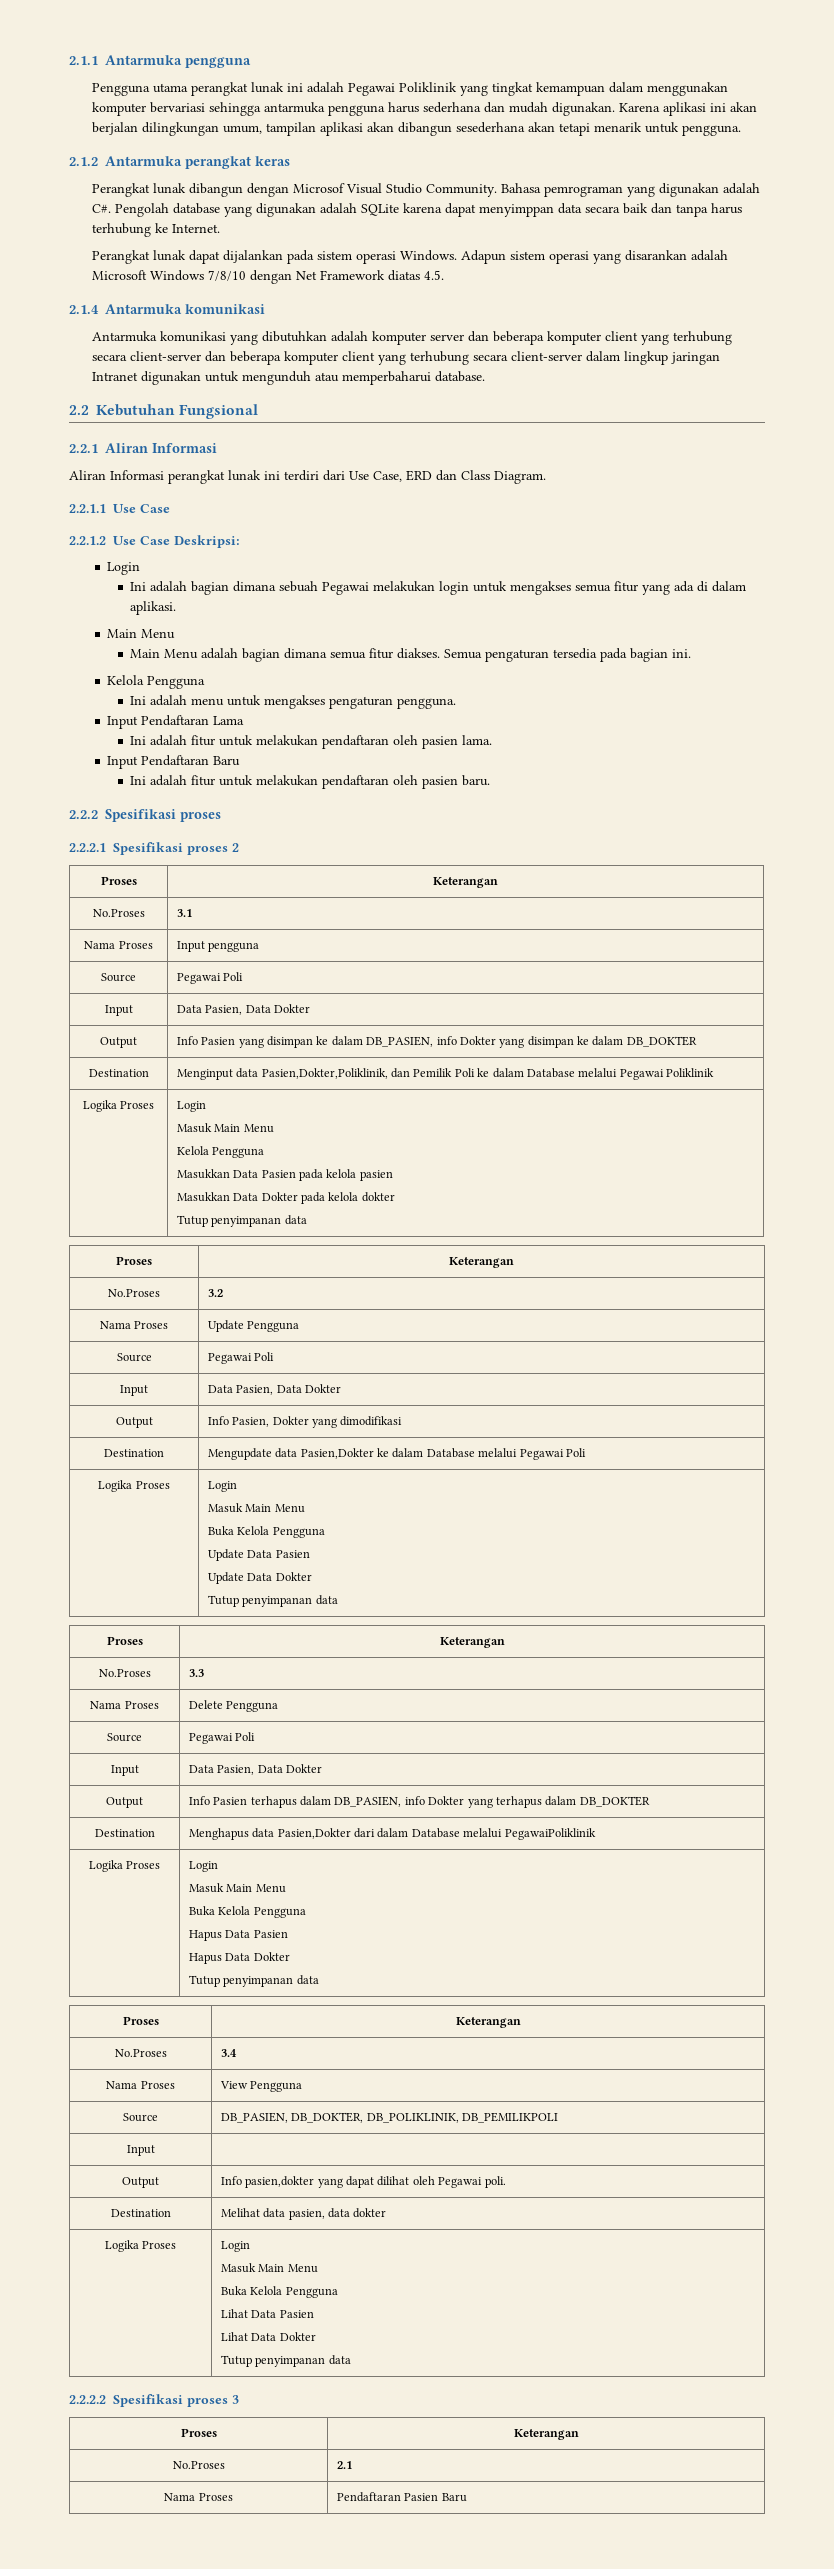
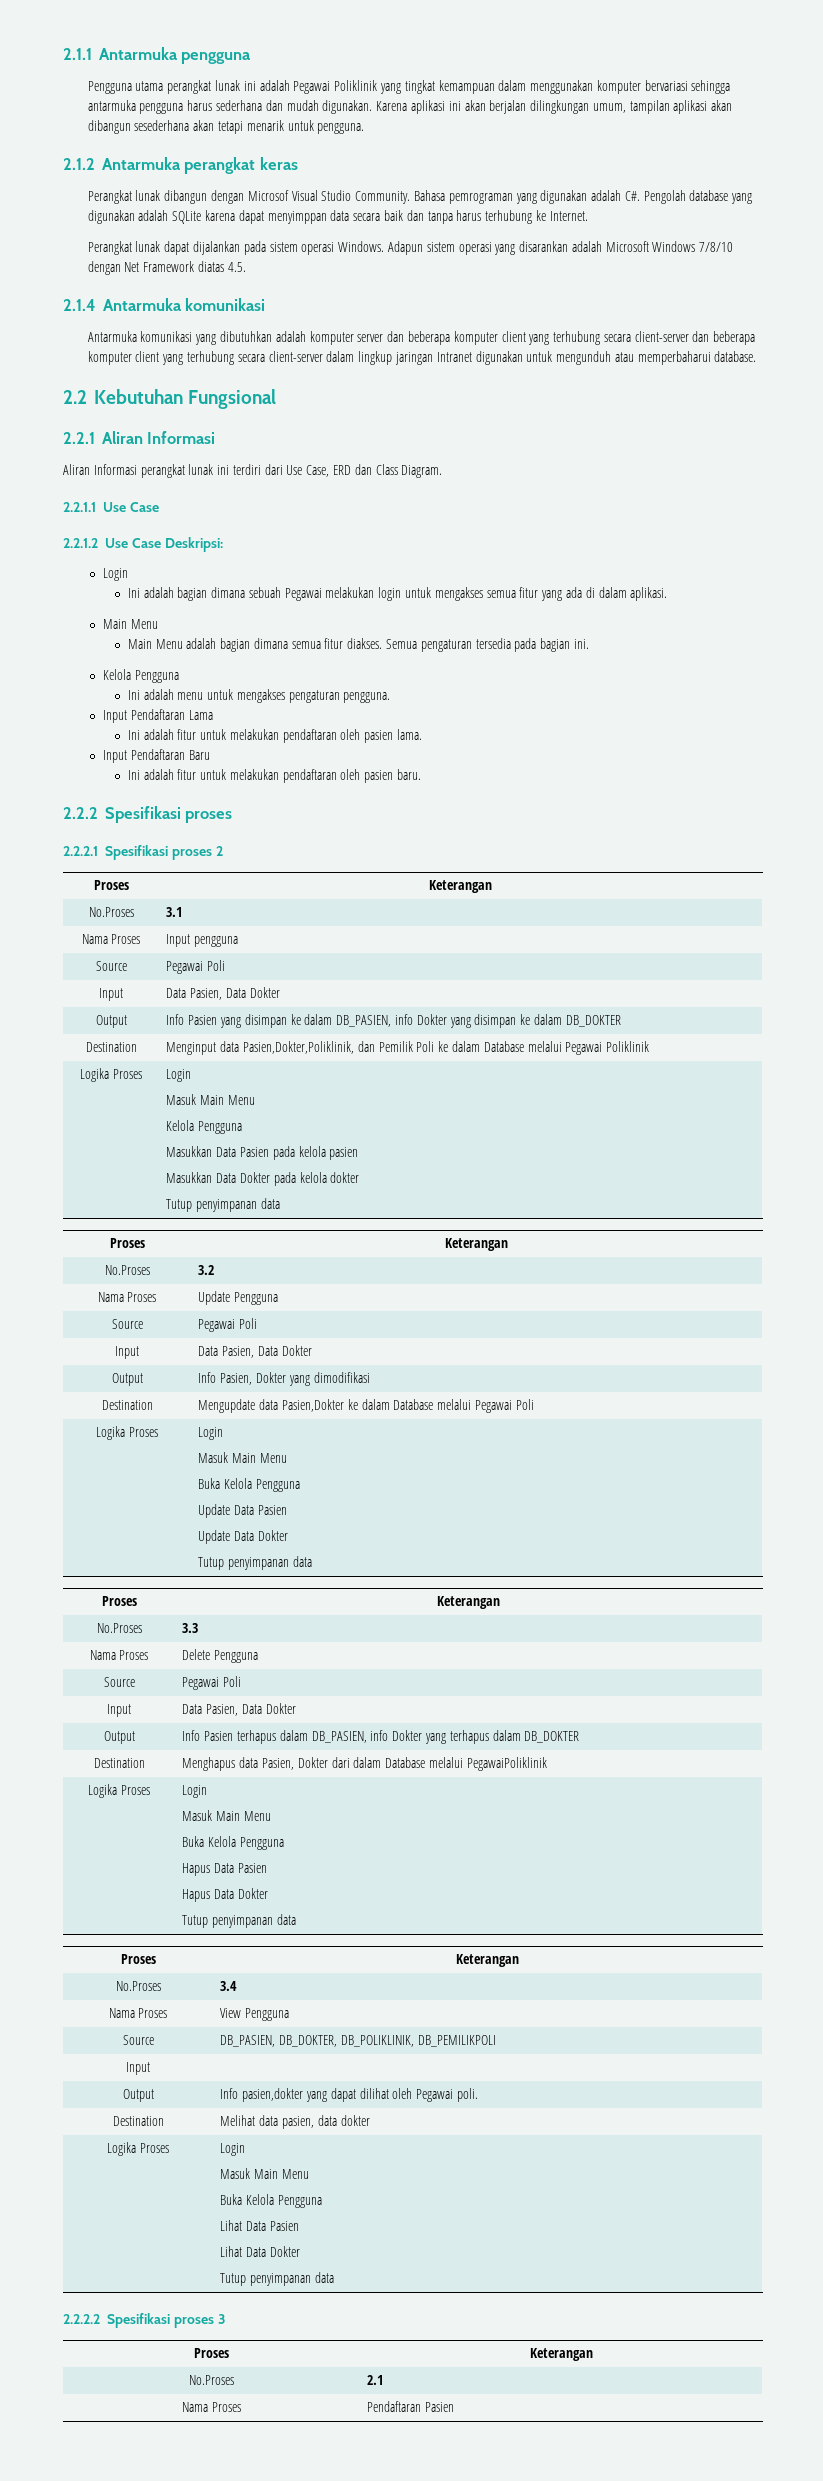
[277,1828,351,1839] Pasien,Dokter -> [262,1757,328,1770] Pasien, Dokter
[441,2493,467,2502] Baru -> (455, 2407) none

